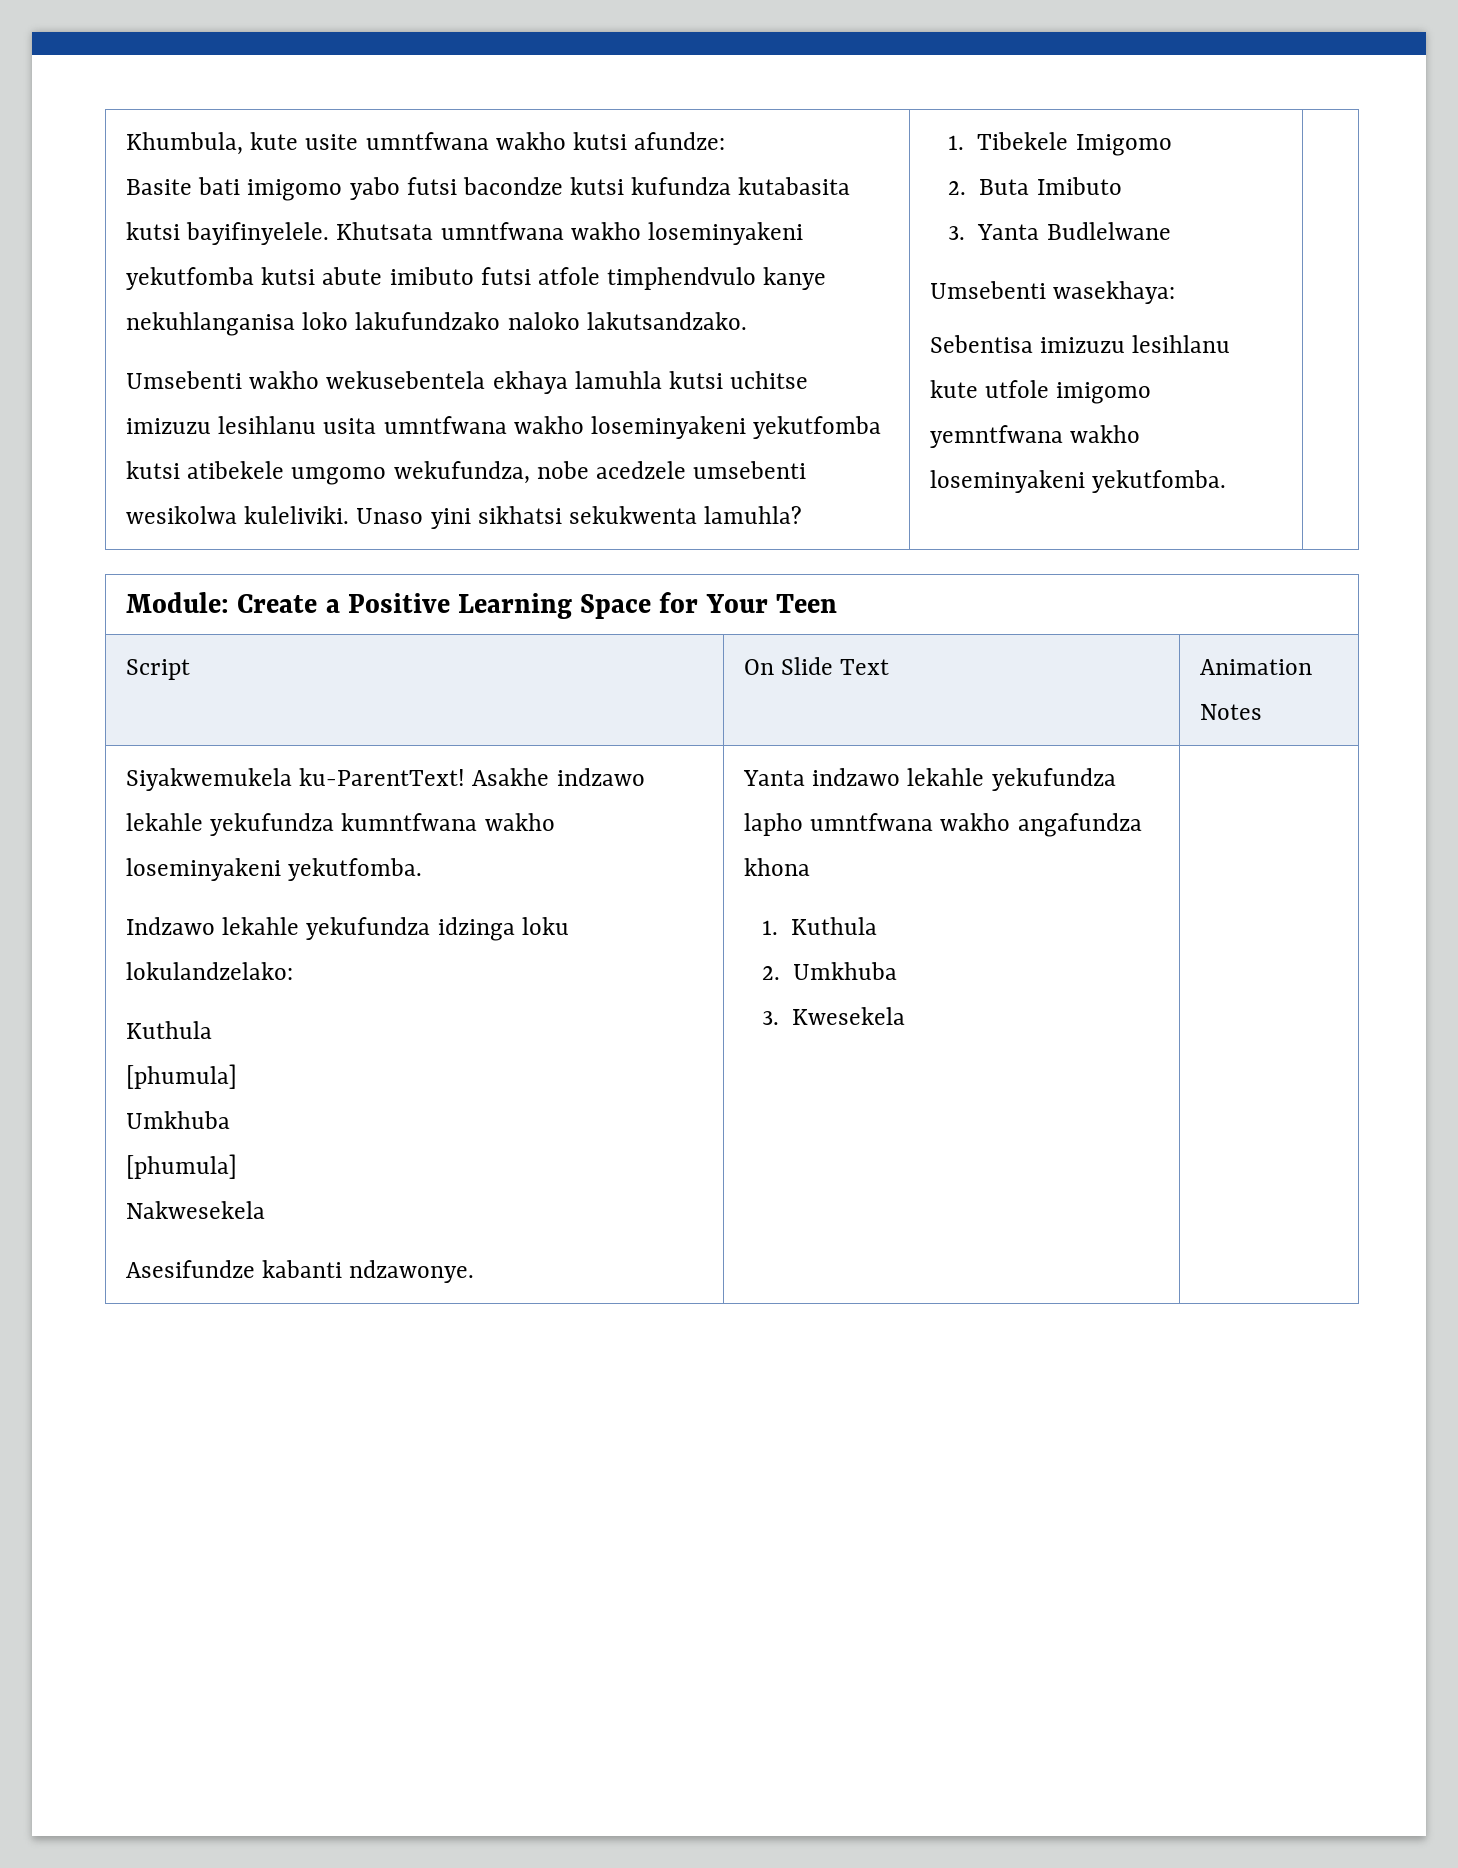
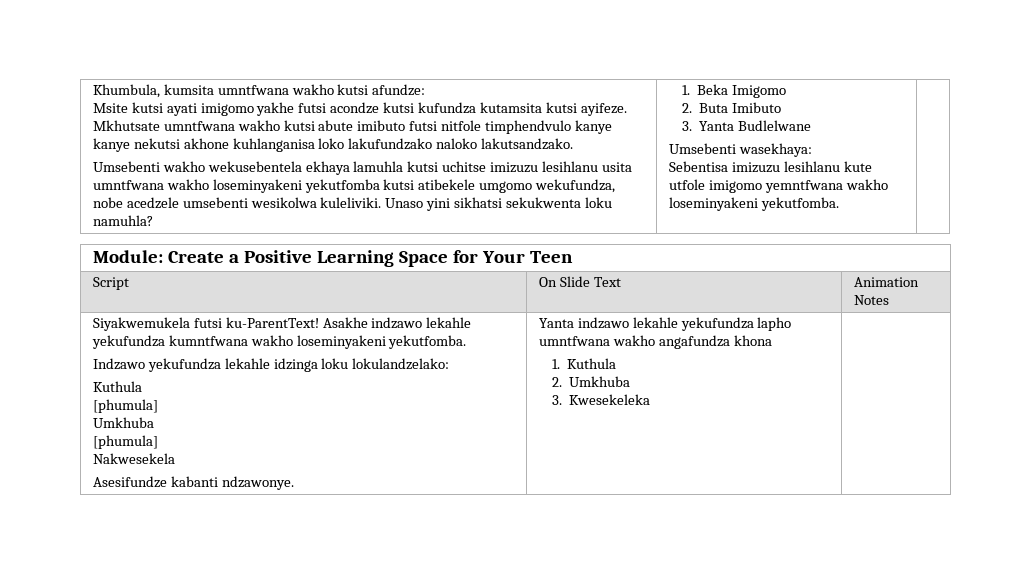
[250,132,359,150] kute usite -> [163,84,214,95] kumsita
[126,177,851,201] [126,222,803,245] [126,267,255,290] Basite bati imigomo yabo futsi bacondze kutsi kufundza kutabasita kutsi bayifinyelele. Khutsata umntfwana wakho loseminyakeni yekutfomba -> [92,102,627,116] [92,120,280,131] Msite kutsi ayati imigomo yakhe futsi acondze kutsi kufundza kutamsita kutsi ayifeze. Mkhutsate umntfwana wakho
[537,267,600,285] atfole -> [441,120,482,131] nitfole
[126,312,296,336] nekuhlanganisa -> [92,138,315,152] kanye nekutsi akhone kuhlanganisa
[704,506,803,524] [948,132,1069,150] lamuhla? | 1. Tibekele -> [585,197,613,208] [92,215,153,226] [681,84,728,95] loku namuhla? | 1. Beka
(293, 779) none -> [193,318,222,328] futsi
[222,917,431,940] lekahle yekufundza -> [147,358,270,372] yekufundza lekahle
[792,1007,906,1025] Kwesekela -> [568,394,650,405] Kwesekeleka

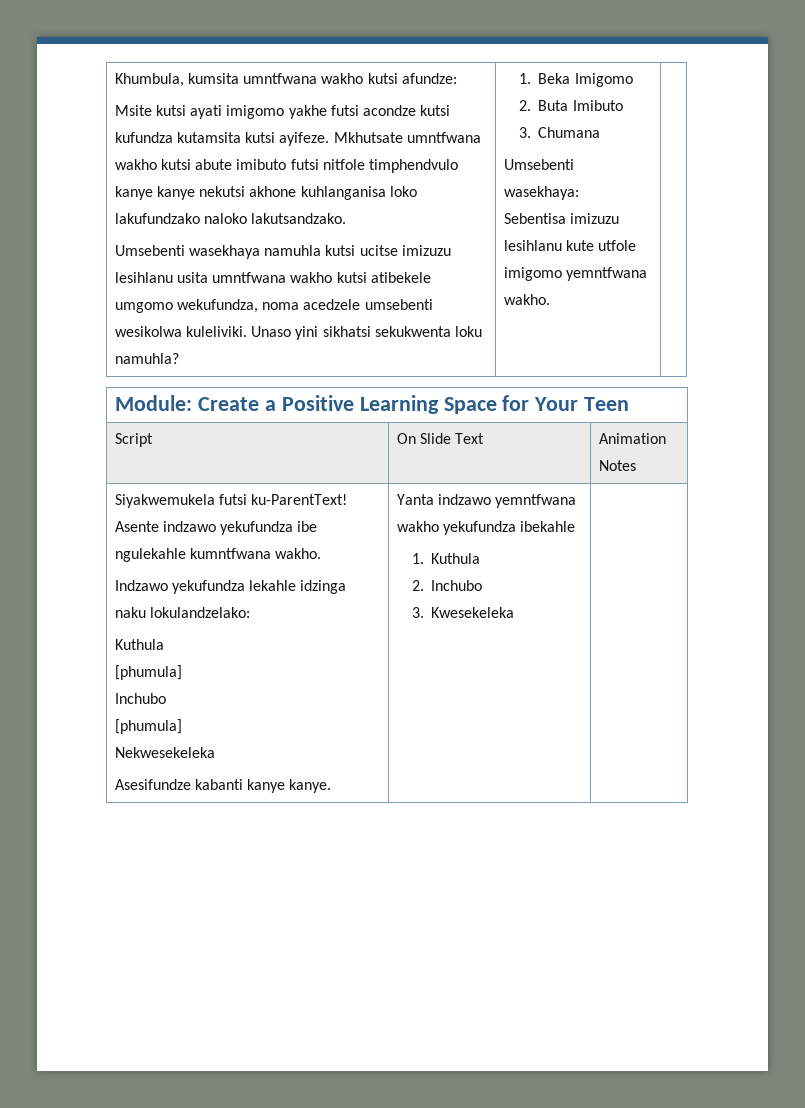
[162,161,487,175] wakho wekusebentela ekhaya lamuhla kutsi uchitse -> [189,245,398,259] wasekhaya namuhla kutsi ucitse
[212,179,380,193] loseminyakeni yekutfomba -> (333, 277) none
[92,197,123,208] nobe -> [262,302,300,310] noma
[698,120,811,131] Yanta Budlelwane -> [538,127,601,138] Chumana
[845,179,888,190] [668,197,839,211] wakho loseminyakeni yekutfomba. -> [503,294,550,305] wakho.
[322,317,472,329] [91,335,467,349] Asakhe indzawo lekahle yekufundza kumntfwana wakho loseminyakeni yekutfomba. -> [114,521,318,535] [114,548,322,562] Asente indzawo yekufundza ibe ngulekahle kumntfwana wakho.
[321,358,349,369] loku -> [114,607,146,618] naku
[92,417,154,428] [92,435,158,449] [92,453,175,464] Umkhuba // [phumula] // Nakwesekela -> [114,693,166,704] [114,719,182,734] [114,747,215,758] Inchubo // [phumula] // Nekwesekeleka
[221,476,294,490] ndzawonye. -> [247,779,332,793] kanye kanye.
[632,317,792,331] [538,335,772,349] lekahle yekufundza lapho umntfwana wakho angafundza khona -> [495,494,577,508] [396,521,576,535] yemntfwana wakho yekufundza ibekahle
[568,376,630,387] Umkhuba -> [431,580,483,591] Inchubo

